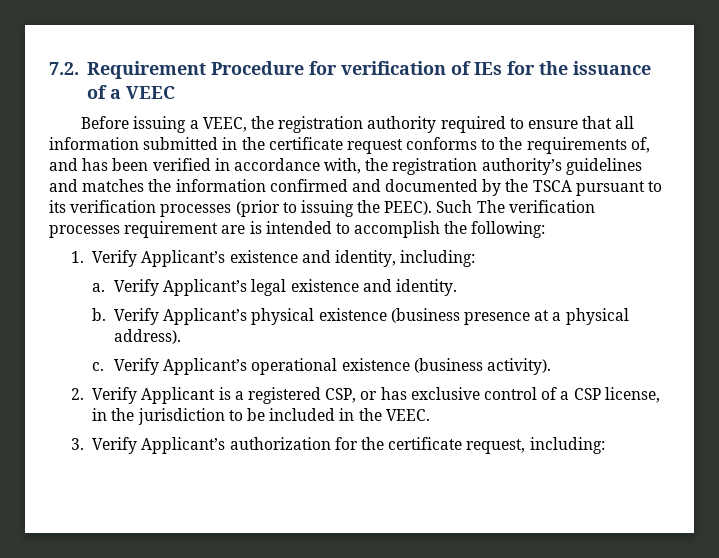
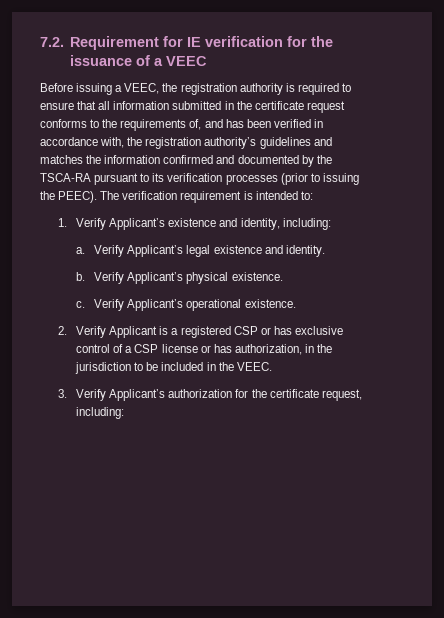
[210,61,502,75] Procedure for verification of IEs -> [162,36,283,47] for IE verification
(437, 124) none -> [285,83,295,92] is
[532,180,572,192] TSCA -> [40,173,91,182] TSCA-RA
[436,200,473,213] Such -> (98, 197) none
[49,221,546,238] processes requirement are is intended to accomplish the following: -> [180,191,313,203] requirement is intended to:
[318,308,629,325] [114,329,182,344] existence (business presence at a physical address). -> [231,272,283,281] existence.
[341,358,551,375] existence (business activity). -> [244,299,296,308] existence.
[325,388,357,403] CSP, -> [233,326,258,335] CSP
[604,387,660,403] license, -> [161,344,302,355] license or has authorization,

